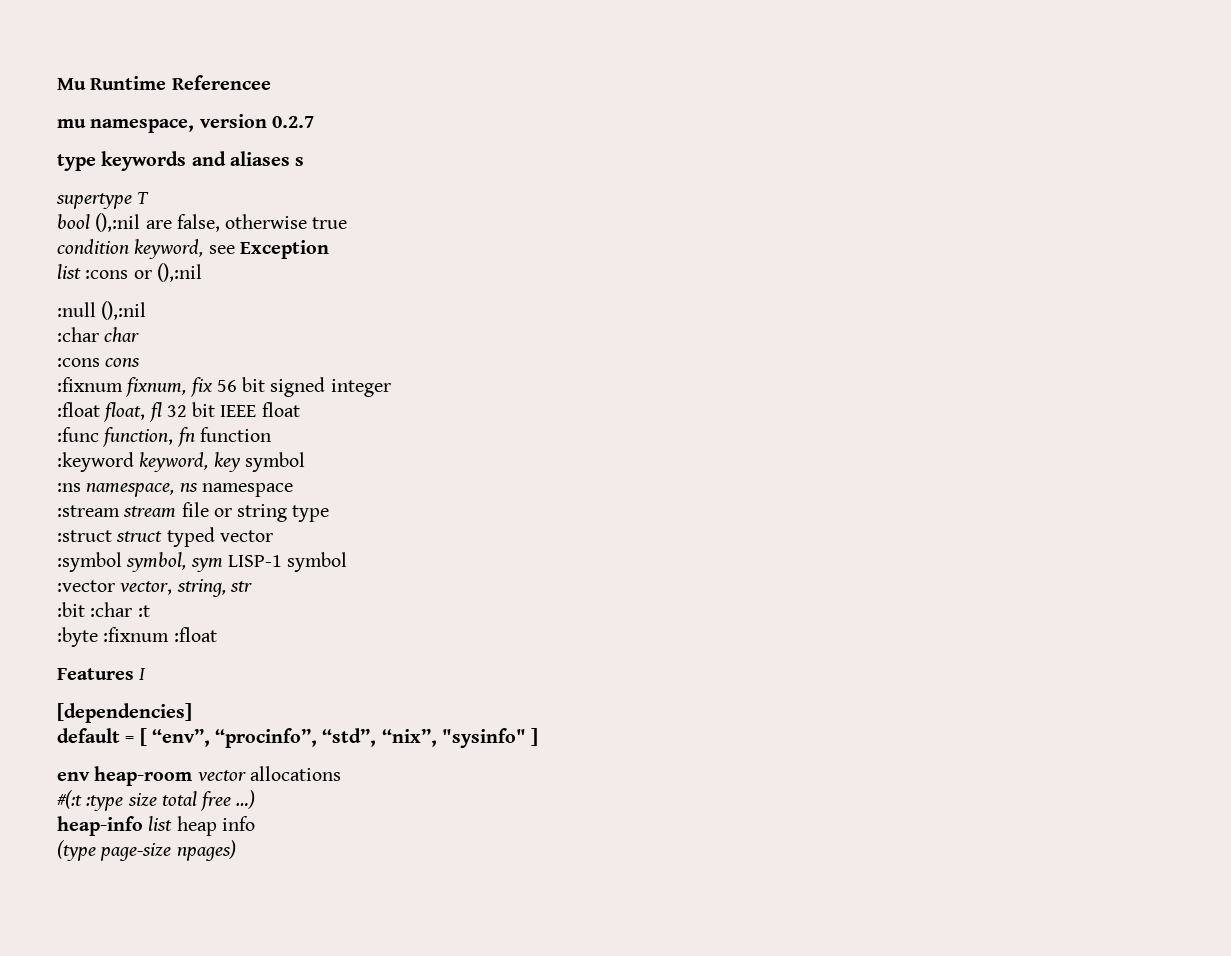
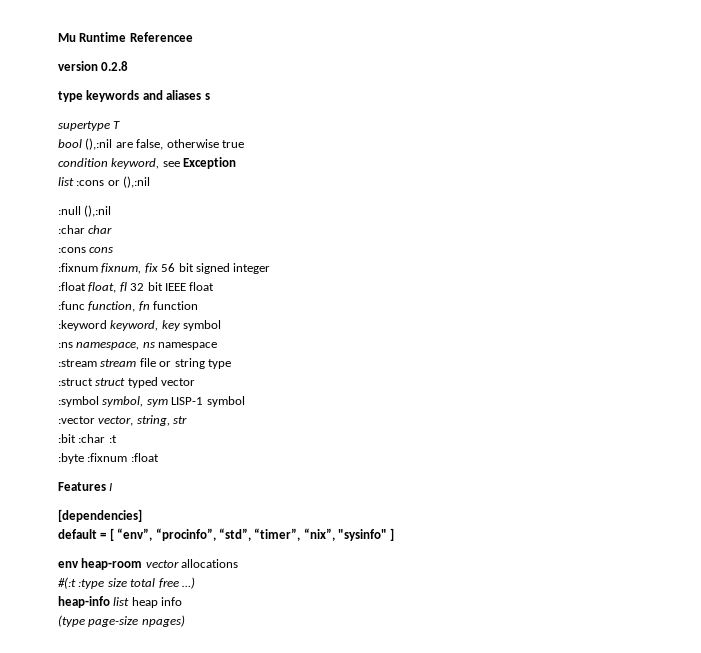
[57,114,314,133] mu namespace, version 0.2.7 -> [58,61,129,71] version 0.2.8
(377, 737) none -> [254,528,301,541] “timer”,

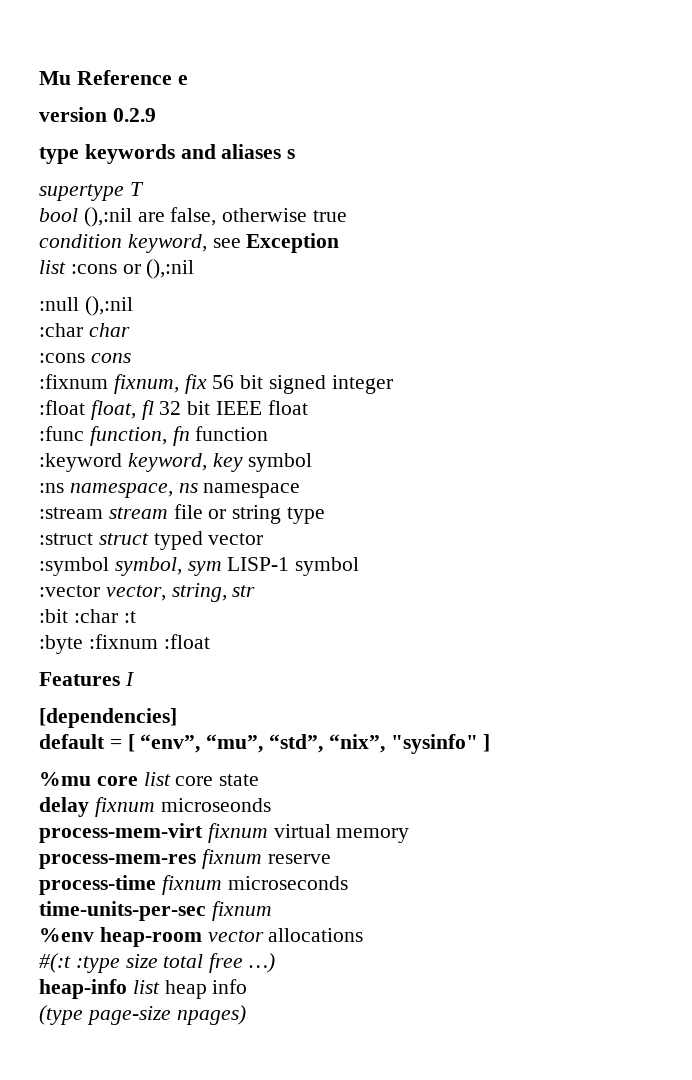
[79,32,193,42] Runtime Referencee -> [76,70,188,85] Reference e
[101,61,129,71] 0.2.8 -> [112,108,156,122] 0.2.9
[155,528,301,541] “procinfo”, “std”, “timer”, -> [206,734,324,753] “mu”, “std”,
[58,561,79,568] env -> [39,772,260,786] [39,797,271,817] [39,823,410,843] [39,849,331,869] [39,875,348,895] [39,901,272,921] [39,928,94,942] %mu core list core state // delay fixnum microseonds // process-mem-virt fixnum virtual memory // process-mem-res fixnum reserve // process-time fixnum microseconds // time-units-per-sec fixnum // %env

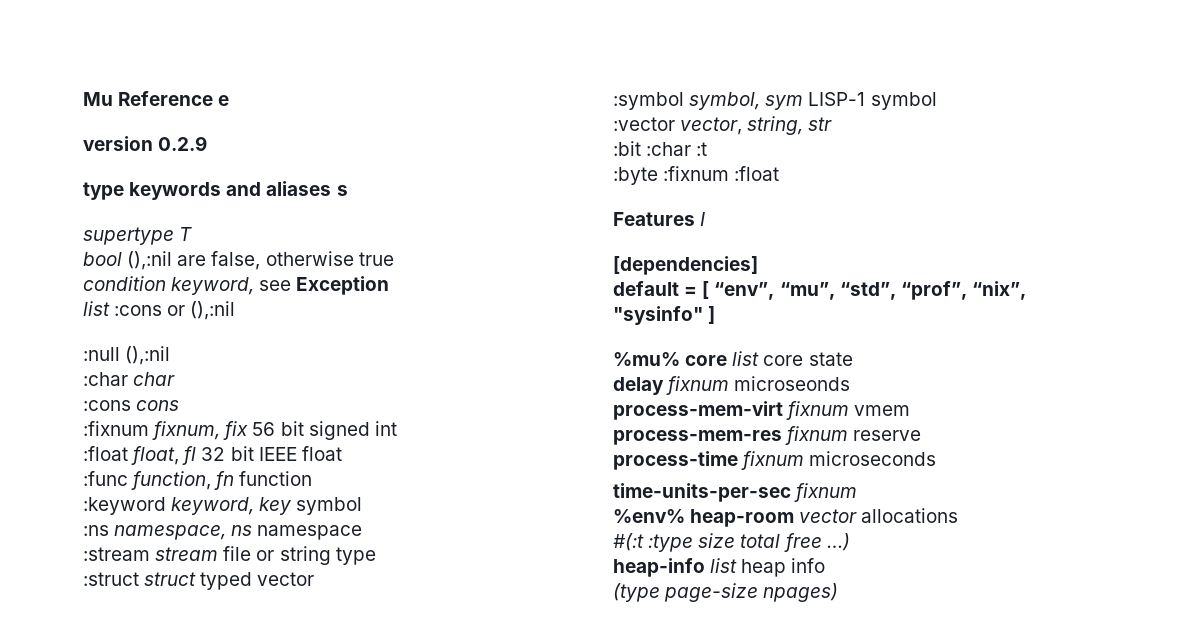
[331,375,393,394] integer -> [374,421,397,436] int
(324, 743) none -> [900,281,967,300] “prof”,
[39,772,91,786] %mu -> [613,352,680,366] %mu%
[273,824,410,843] virtual memory -> [854,405,911,416] vmem
[39,928,94,942] %env -> [613,509,685,523] %env%

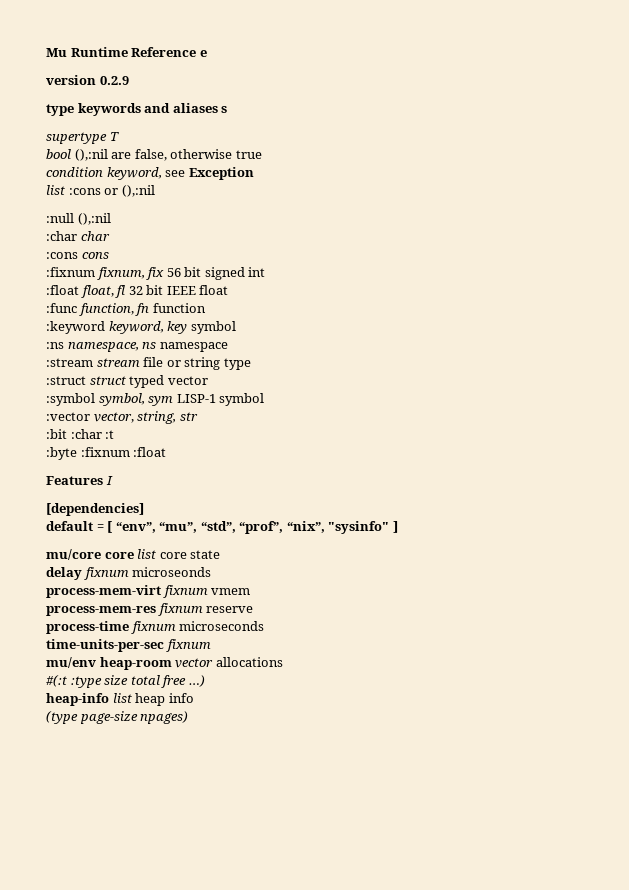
(113, 99) none -> [70,47,128,57] Runtime
[613,352,680,366] %mu% -> [46,549,101,560] mu/core
[613,509,685,523] %env% -> [46,657,96,668] mu/env

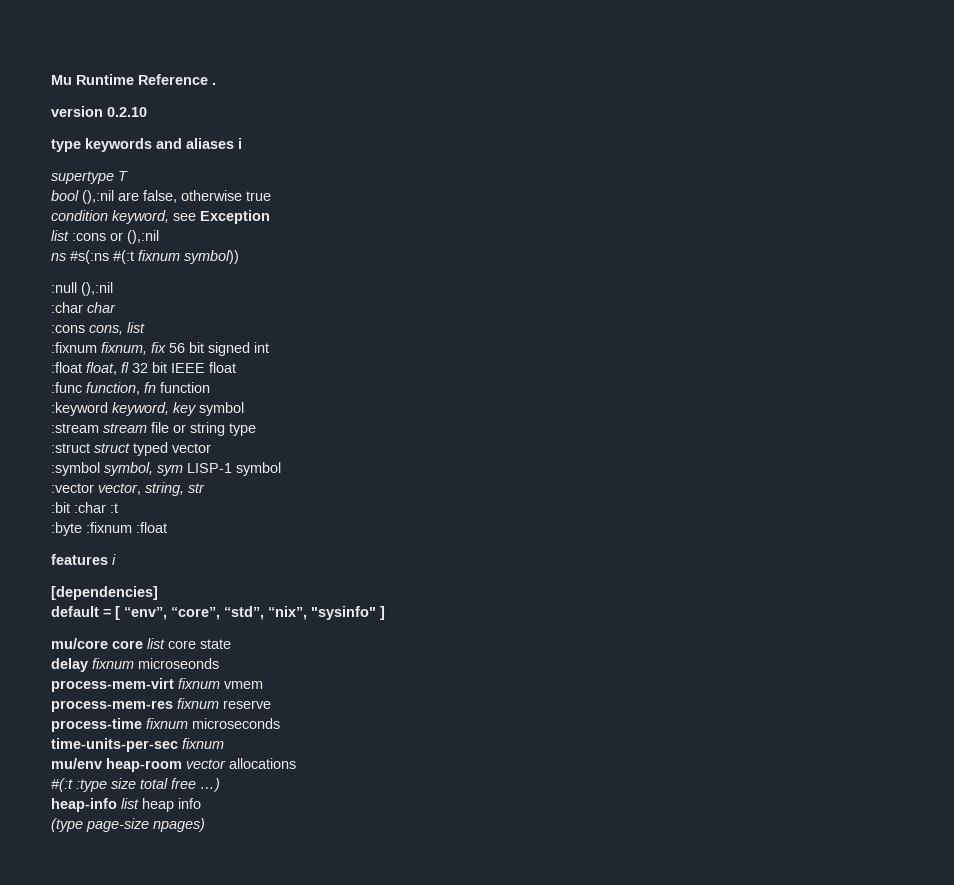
[199,50,207,57] e -> [212,82,216,85] .
[99,76,129,85] 0.2.9 -> [107,107,147,117] 0.2.10
[221,106,228,113] s -> [238,138,242,149] i
(155, 191) none -> [51,250,239,264] // ns #s(:ns #(:t fixnum symbol))
[81,252,109,259] cons -> [89,322,145,335] cons, list
[46,342,228,352] // :ns namespace, ns namespace -> (244, 409) none
[46,476,113,485] Features I -> [51,554,116,565] features i
[159,521,284,534] “mu”, “std”, “prof”, -> [171,606,264,620] “core”, “std”,

